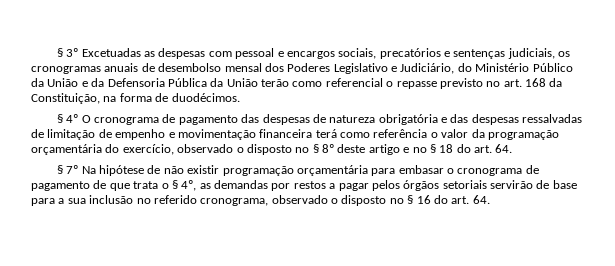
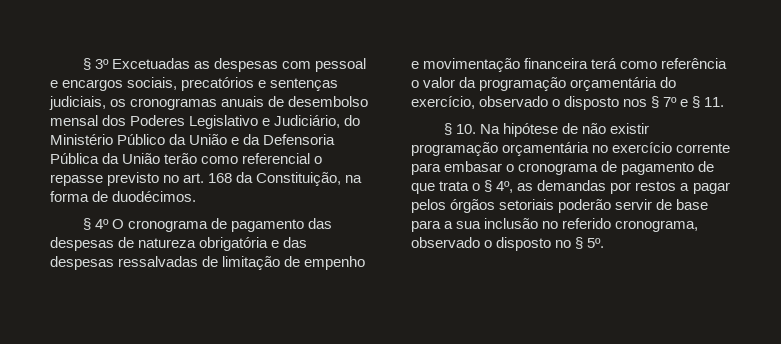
[295,144,513,155] [56,165,79,174] no § 8º deste artigo e no § 18 do art. 64. // § 7º -> [623,96,725,108] [444,123,477,135] nos § 7º e § 11. // § 10.
(368, 170) none -> [592,142,731,153] no exercício corrente
[490,180,533,189] servirão -> [558,199,653,213] poderão servir
[416,195,490,204] 16 do art. 64. -> [587,238,605,248] 5º.

